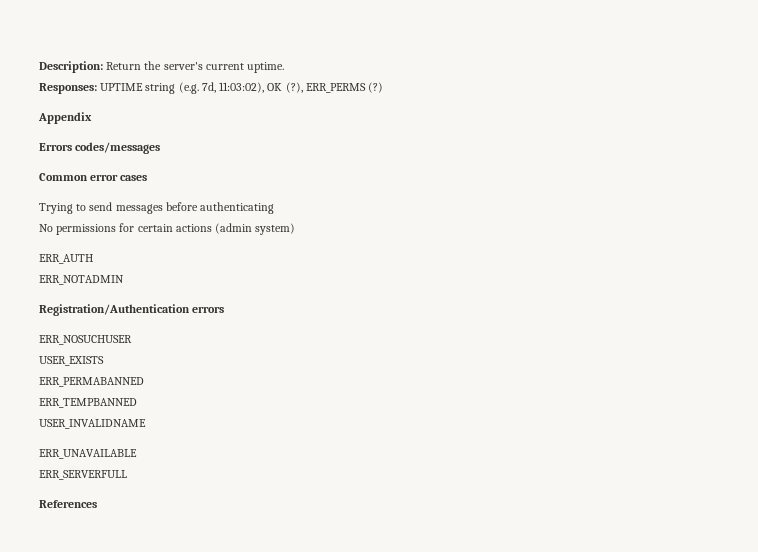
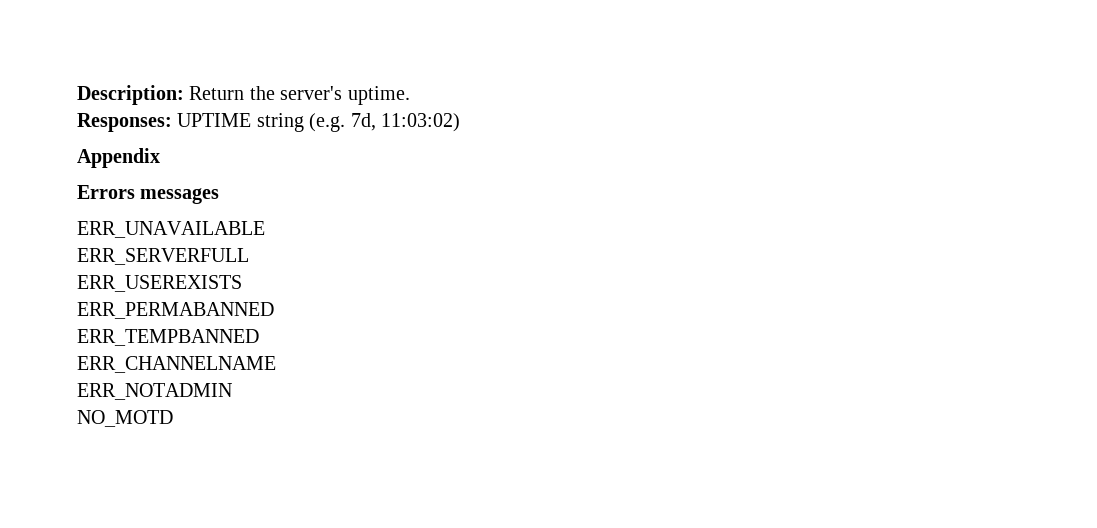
[205,63,244,70] current -> (343, 93) none
[219,82,384,93] [38,112,92,124] [39,142,161,154] [39,173,148,181] [39,202,275,214] [39,223,296,235] [39,254,93,264] [39,275,124,285] [39,304,225,316] [39,335,132,345] [39,356,104,366] [39,377,144,387] [39,398,137,408] [39,419,146,429] [39,449,137,459] [39,470,127,480] [39,500,97,508] 11:03:02), OK (?), ERR_PERMS (?) // Appendix // Errors codes/messages // Common error cases // Trying to send messages before authenticating // No permissions for certain actions (admin system) // ERR_AUTH // ERR_NOTADMIN // Registration/Authentication errors // ERR_NOSUCHUSER // USER_EXISTS // ERR_PERMABANNED // ERR_TEMPBANNED // USER_INVALIDNAME // ERR_UNAVAILABLE // ERR_SERVERFULL // References -> [381,113,460,132] [77,148,160,168] [77,185,220,204] [77,221,265,238] [77,248,249,265] [77,275,242,292] [77,302,274,319] [77,329,259,346] [77,356,276,373] [77,383,232,400] [77,410,173,427] 11:03:02) // Appendix // Errors messages // ERR_UNAVAILABLE // ERR_SERVERFULL // ERR_USEREXISTS // ERR_PERMABANNED // ERR_TEMPBANNED // ERR_CHANNELNAME // ERR_NOTADMIN // NO_MOTD

